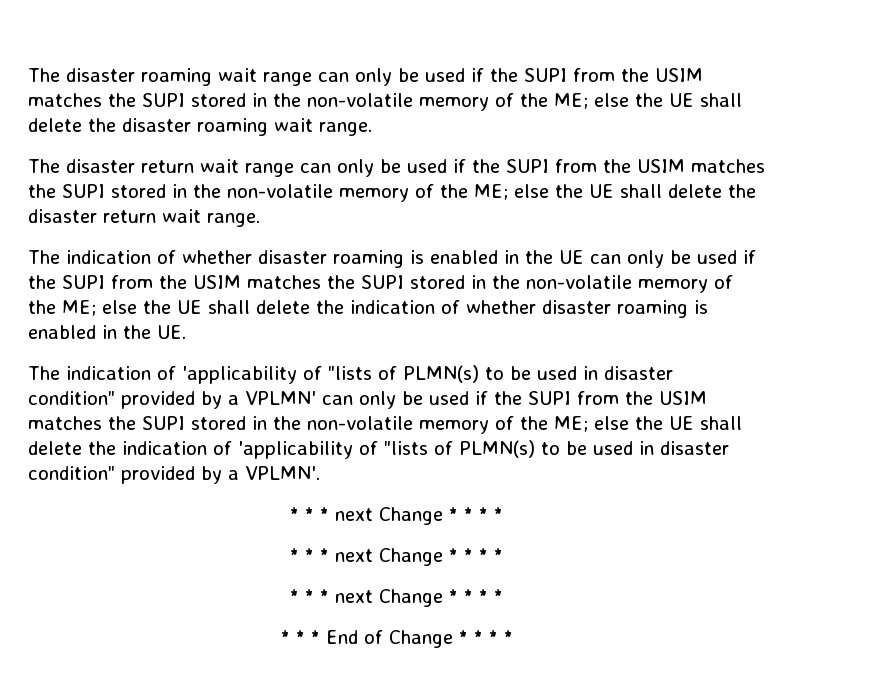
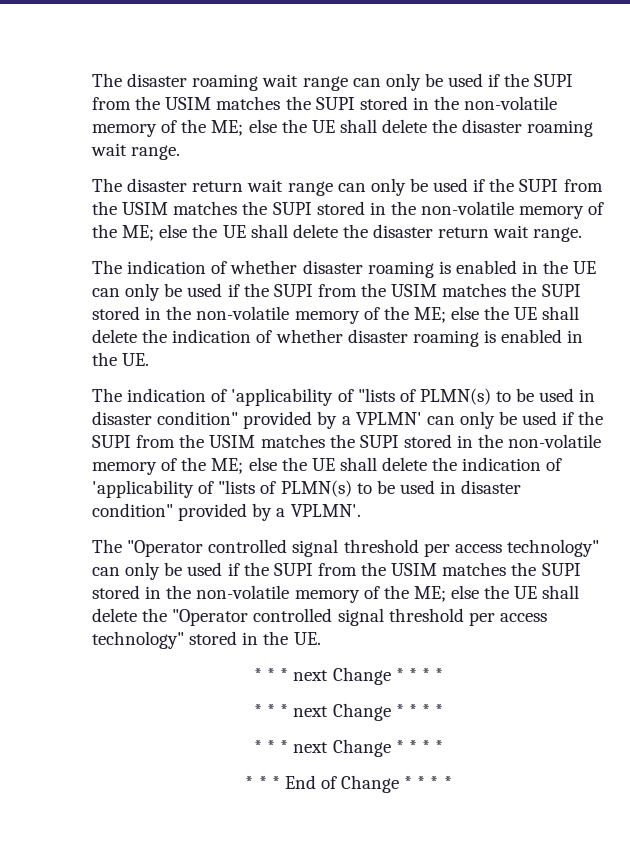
(320, 473) none -> [92,539,599,557] [92,562,581,580] [92,585,580,603] [92,608,547,626] [92,631,321,649] // The "Operator controlled signal threshold per access technology" can only be used if the SUPI from the USIM matches the SUPI stored in the non-volatile memory of the ME; else the UE shall delete the "Operator controlled signal threshold per access technology" stored in the UE.

